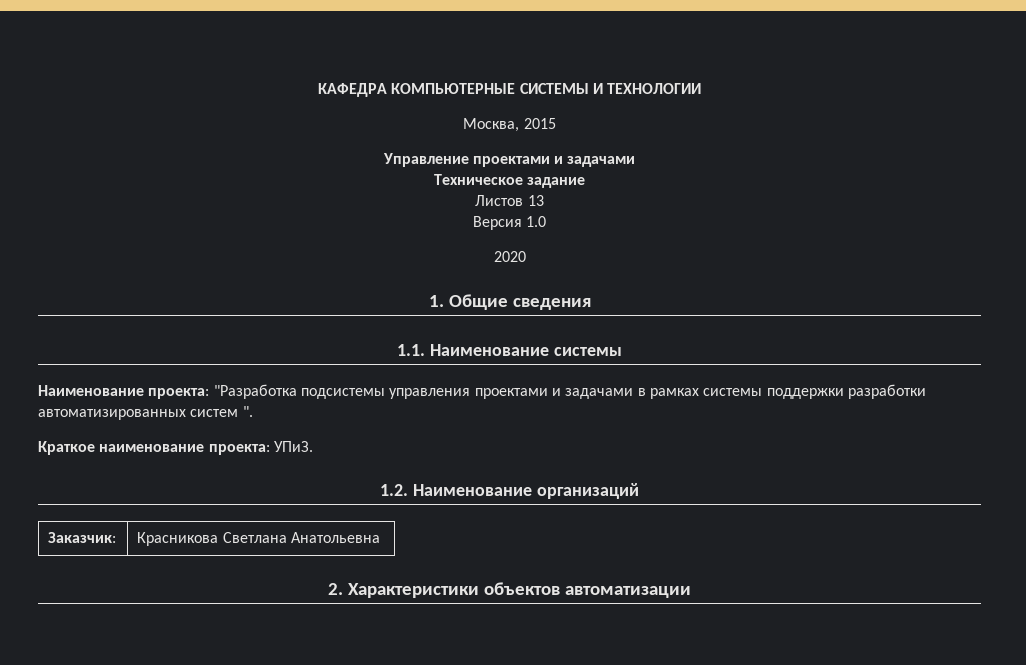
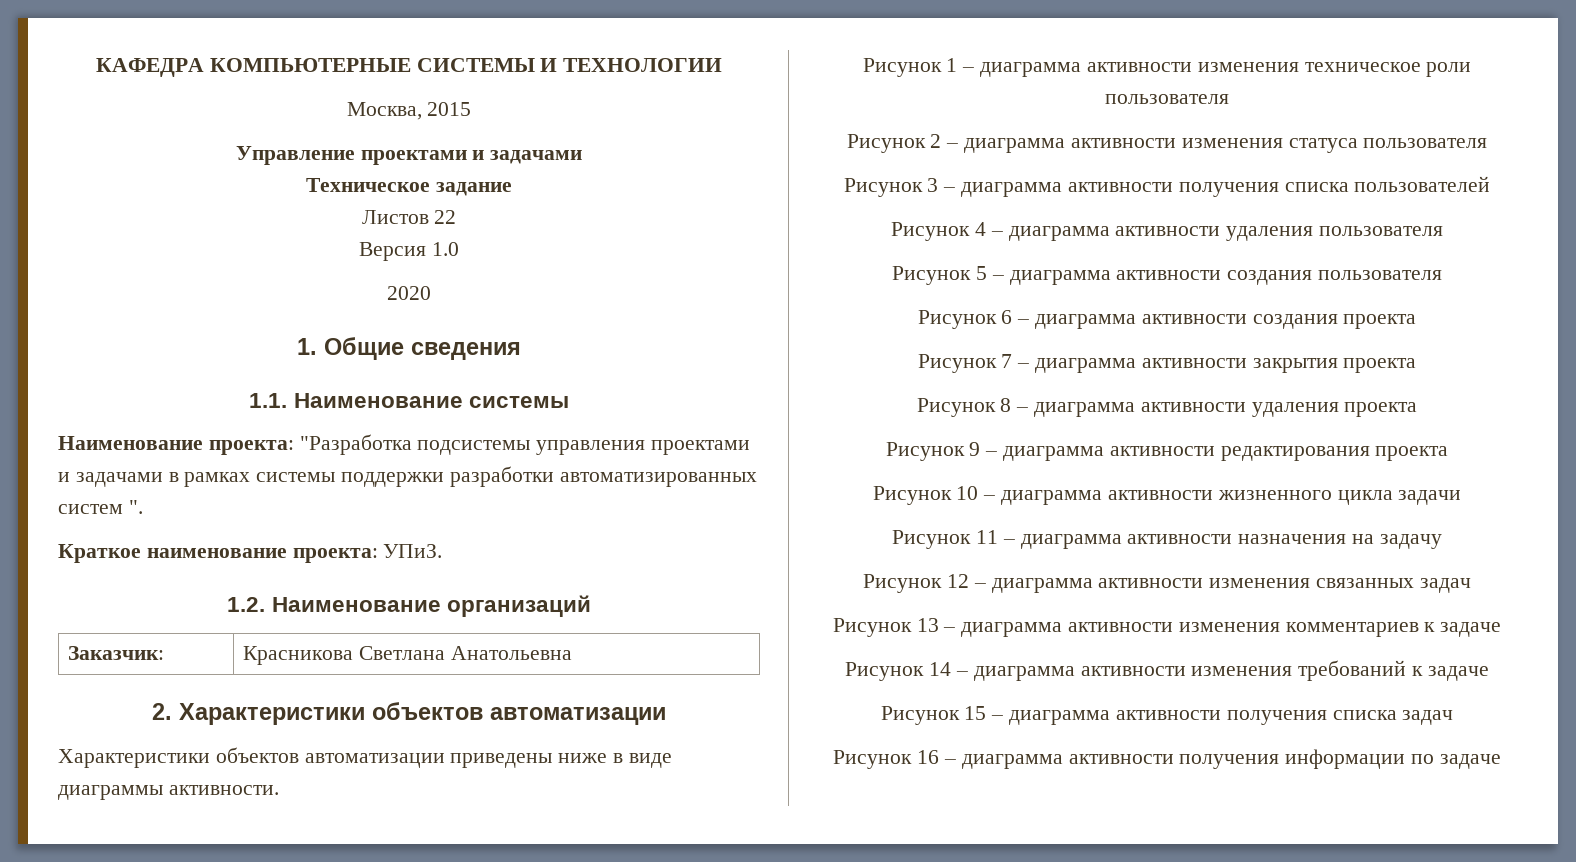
[527,195,544,206] 13 -> [434,210,457,224] 22
(691, 592) none -> [58,747,672,768] [58,785,279,800] [862,58,1472,77] [1105,94,1229,104] [846,134,1488,153] [843,176,1491,197] [891,222,1443,241] [892,266,1442,285] [917,310,1417,329] [917,354,1417,373] [916,398,1418,417] [885,442,1449,461] [872,486,1462,505] [892,530,1442,549] [863,574,1471,593] [832,618,1502,637] [845,660,1489,681] [880,706,1454,725] [833,749,1501,769] // Характеристики объектов автоматизации приведены ниже в виде диаграммы активности. // Рисунок 1 – диаграмма активности изменения техническое роли пользователя // Рисунок 2 – диаграмма активности изменения статуса пользователя // Рисунок 3 – диаграмма активности получения списка пользователей // Рисунок 4 – диаграмма активности удаления пользователя // Рисунок 5 – диаграмма активности создания пользователя // Рисунок 6 – диаграмма активности создания проекта // Рисунок 7 – диаграмма активности закрытия проекта // Рисунок 8 – диаграмма активности удаления проекта // Рисунок 9 – диаграмма активности редактирования проекта // Рисунок 10 – диаграмма активности жизненного цикла задачи // Рисунок 11 – диаграмма активности назначения на задачу // Рисунок 12 – диаграмма активности изменения связанных задач // Рисунок 13 – диаграмма активности изменения комментариев к задаче // Рисунок 14 – диаграмма активности изменения требований к задаче // Рисунок 15 – диаграмма активности получения списка задач // Рисунок 16 – диаграмма активности получения информации по задаче

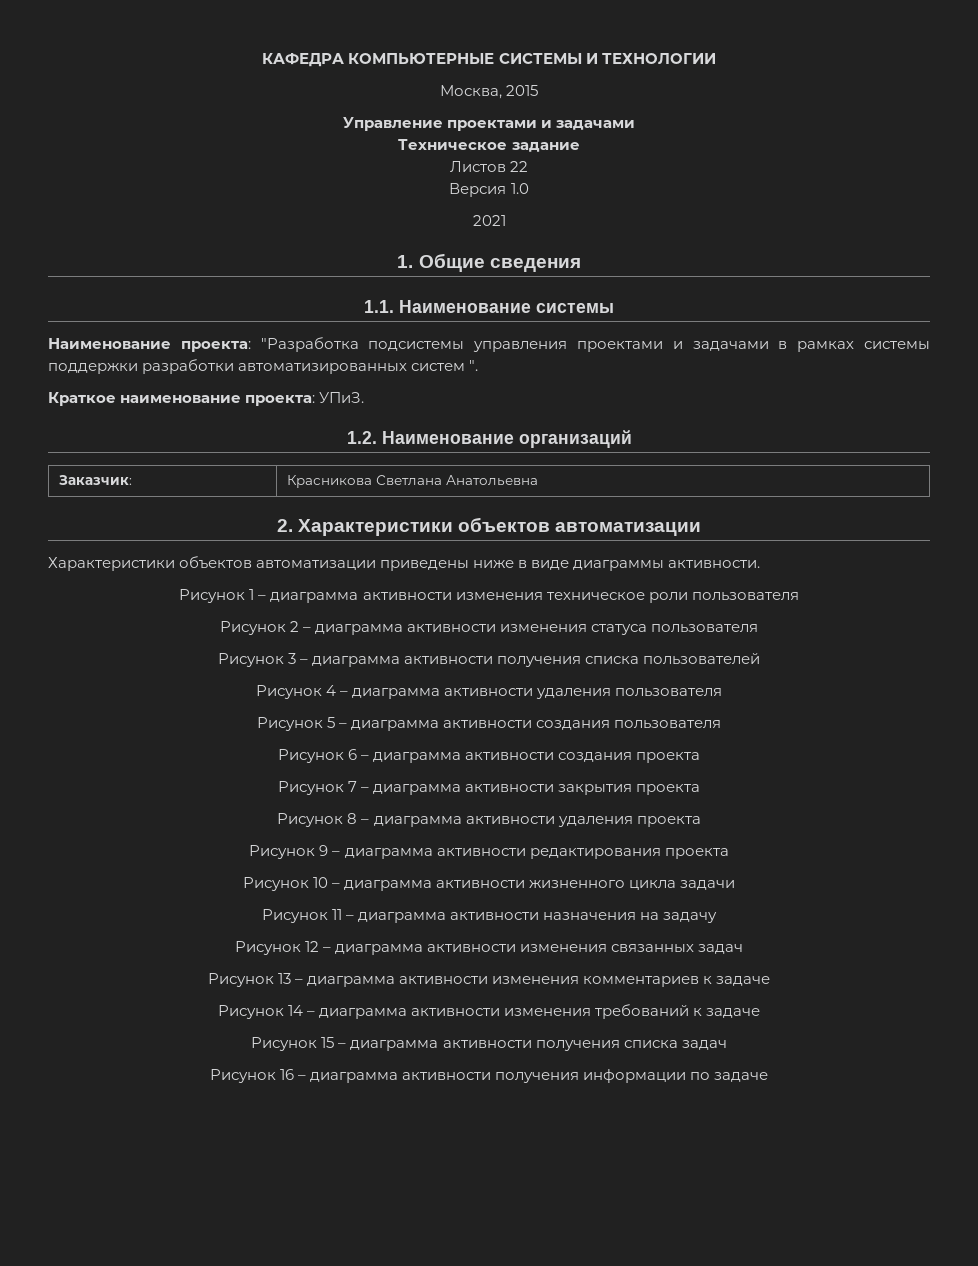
[387,286,431,300] 2020 -> [472,215,506,226] 2021

